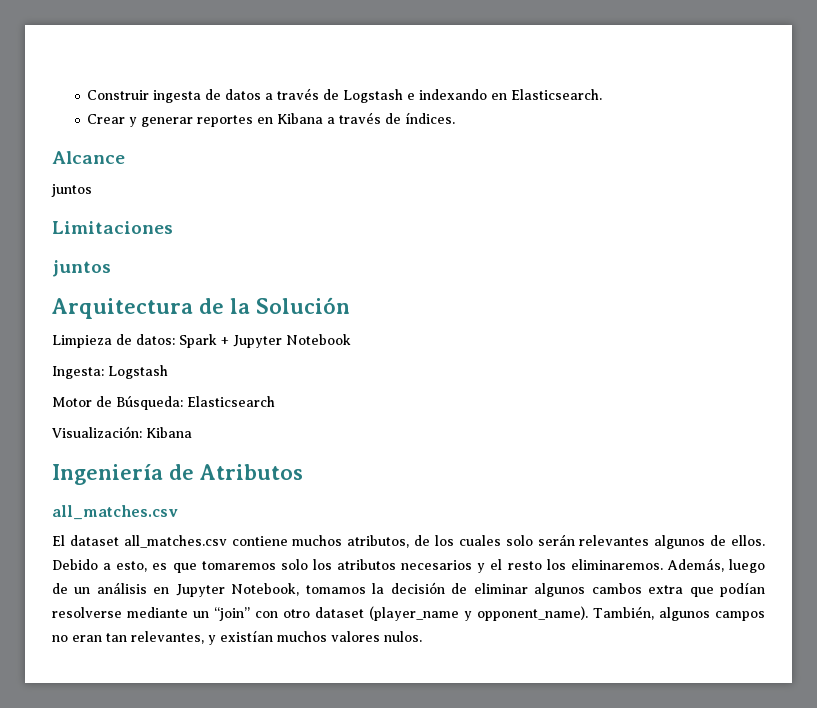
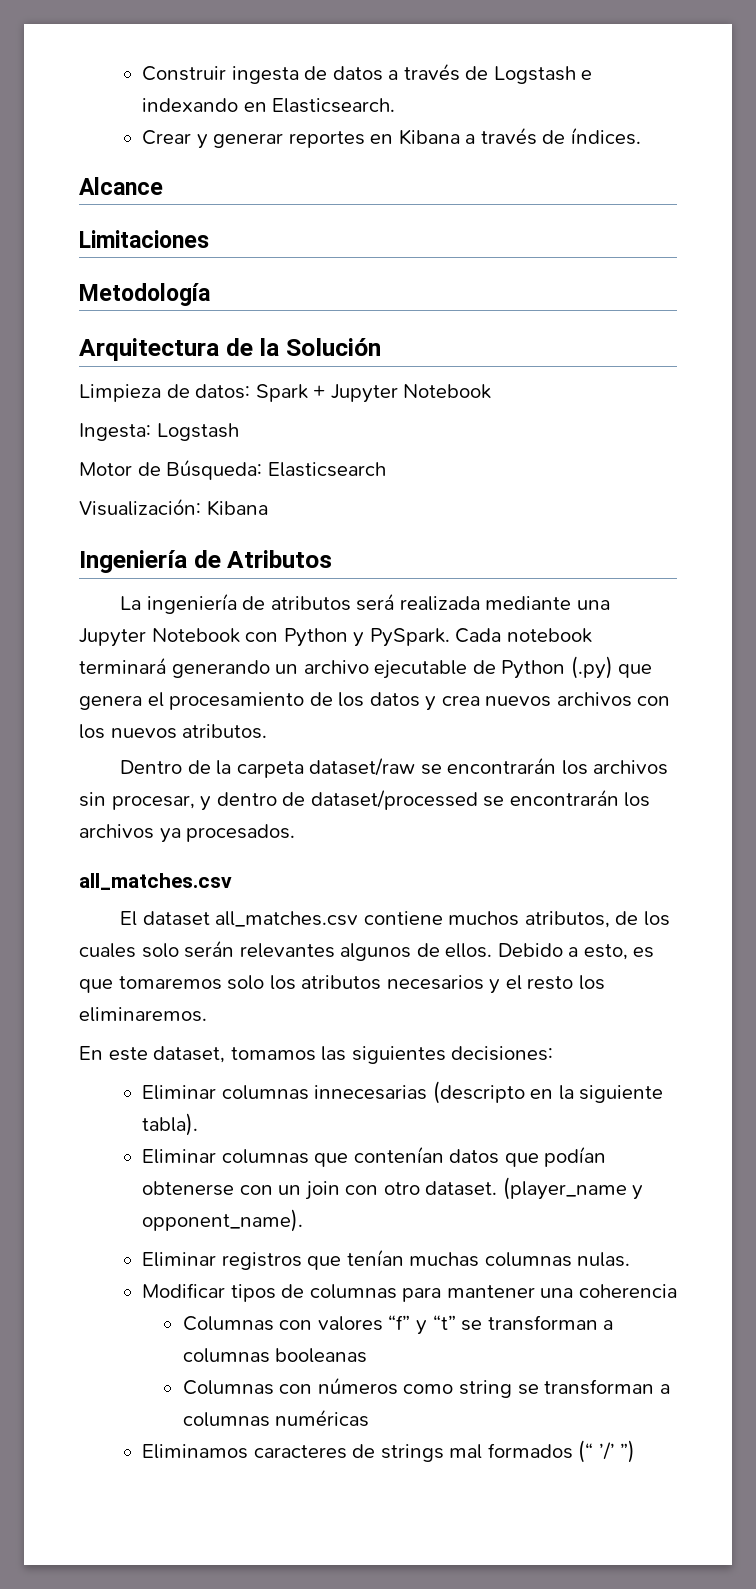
[51,184,92,197] // juntos -> (163, 186) none
[52,260,111,277] juntos -> [79,283,210,306] Metodología
(303, 472) none -> [120,593,610,614] [79,628,592,647] [79,656,653,679] [79,692,671,711] [79,724,268,739] [120,757,669,778] [79,789,651,811] [79,824,296,843] // La ingeniería de atributos será realizada mediante una Jupyter Notebook con Python y PySpark. Cada notebook terminará generando un archivo ejecutable de Python (.py) que genera el procesamiento de los datos y crea nuevos archivos con los nuevos atributos. // Dentro de la carpeta dataset/raw se encontrarán los archivos sin procesar, y dentro de dataset/processed se encontrarán los archivos ya procesados.
[666,558,765,573] [52,582,765,597] [52,607,250,621] Además, luego de un análisis en Jupyter Notebook, tomamos la decisión de eliminar algunos cambos extra que podían resolverse mediante un “join” -> [79,1046,554,1064] [142,1081,664,1104] [142,1113,199,1136] [142,1146,607,1167] [142,1181,340,1200] // En este dataset, tomamos las siguientes decisiones: // Eliminar columnas innecesarias (descripto en la siguiente tabla). // Eliminar columnas que contenían datos que podían obtenerse con un join
[315,607,364,618] dataset -> [425,1181,498,1196] dataset.
[593,606,765,621] [52,630,422,645] También, algunos campos no eran tan relevantes, y existían muchos valores nulos. -> [142,1249,631,1270] [142,1283,677,1302] [182,1315,614,1335] [182,1348,368,1363] [182,1377,670,1398] [182,1409,370,1427] [142,1440,636,1463] // Eliminar registros que tenían muchas columnas nulas. // Modificar tipos de columnas para mantener una coherencia // Columnas con valores “f” y “t” se transforman a columnas booleanas // Columnas con números como string se transforman a columnas numéricas // Eliminamos caracteres de strings mal formados (“ ’/’ ”)

